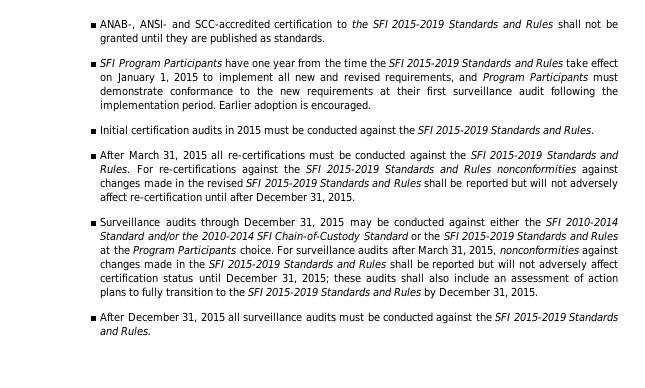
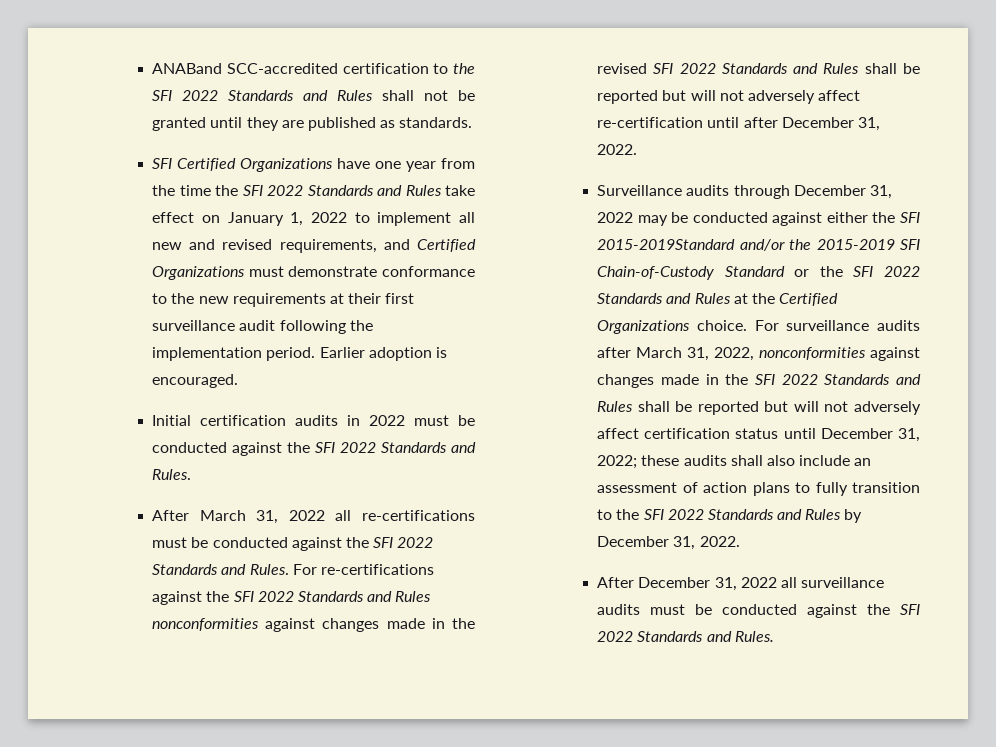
[100,19,190,30] ANAB-, ANSI- and -> [152,63,223,74] ANABand
[392,19,445,29] 2015-2019 -> [182,90,219,101] 2022
[118,58,222,70] Program Participants -> [177,158,334,172] Certified Organizations
[407,58,460,68] 2015-2019 -> [267,185,304,196] 2022
[174,72,199,82] 2015 -> [310,212,347,223] 2022
[482,72,588,84] Program Participants -> [417,239,476,252] [152,266,246,280] Certified Organizations
[237,125,489,137] 2015 must be conducted against the SFI 2015-2019 -> [369,415,476,426] [152,442,377,456] 2022 must be conducted against the SFI 2022
[182,150,207,160] 2015 -> [288,510,325,521] 2022
[490,150,543,160] 2015-2019 -> [397,537,434,548] 2022
[326,164,379,174] 2015-2019 -> [257,591,294,602] 2022
[264,178,317,188] 2015-2019 -> [679,63,716,74] 2022
[328,192,356,202] 2015. -> [597,144,638,155] 2022.
[320,217,345,227] 2015 -> [597,212,634,223] 2022
[566,217,618,227] [100,231,146,241] 2010-2014 Standard -> [597,239,736,250] 2015-2019Standard
[201,231,254,241] 2010-2014 -> [816,239,895,250] 2015-2019
[461,231,514,241] 2015-2019 -> [884,266,920,277] 2022
[132,245,237,257] Program Participants -> [779,293,839,306] [597,320,691,334] Certified Organizations
[469,245,497,256] 2015, -> [714,347,755,361] 2022,
[227,259,280,269] 2015-2019 -> [781,374,818,385] 2022
[301,273,329,284] 2015; -> [597,455,638,469] 2022;
[266,287,319,297] 2015-2019 -> [667,509,704,520] 2022
[511,287,539,297] 2015. -> [699,536,740,547] 2022.
[200,312,225,322] 2015 -> [740,577,777,588] 2022
[513,312,566,322] 2015-2019 -> [597,631,634,642] 2022

